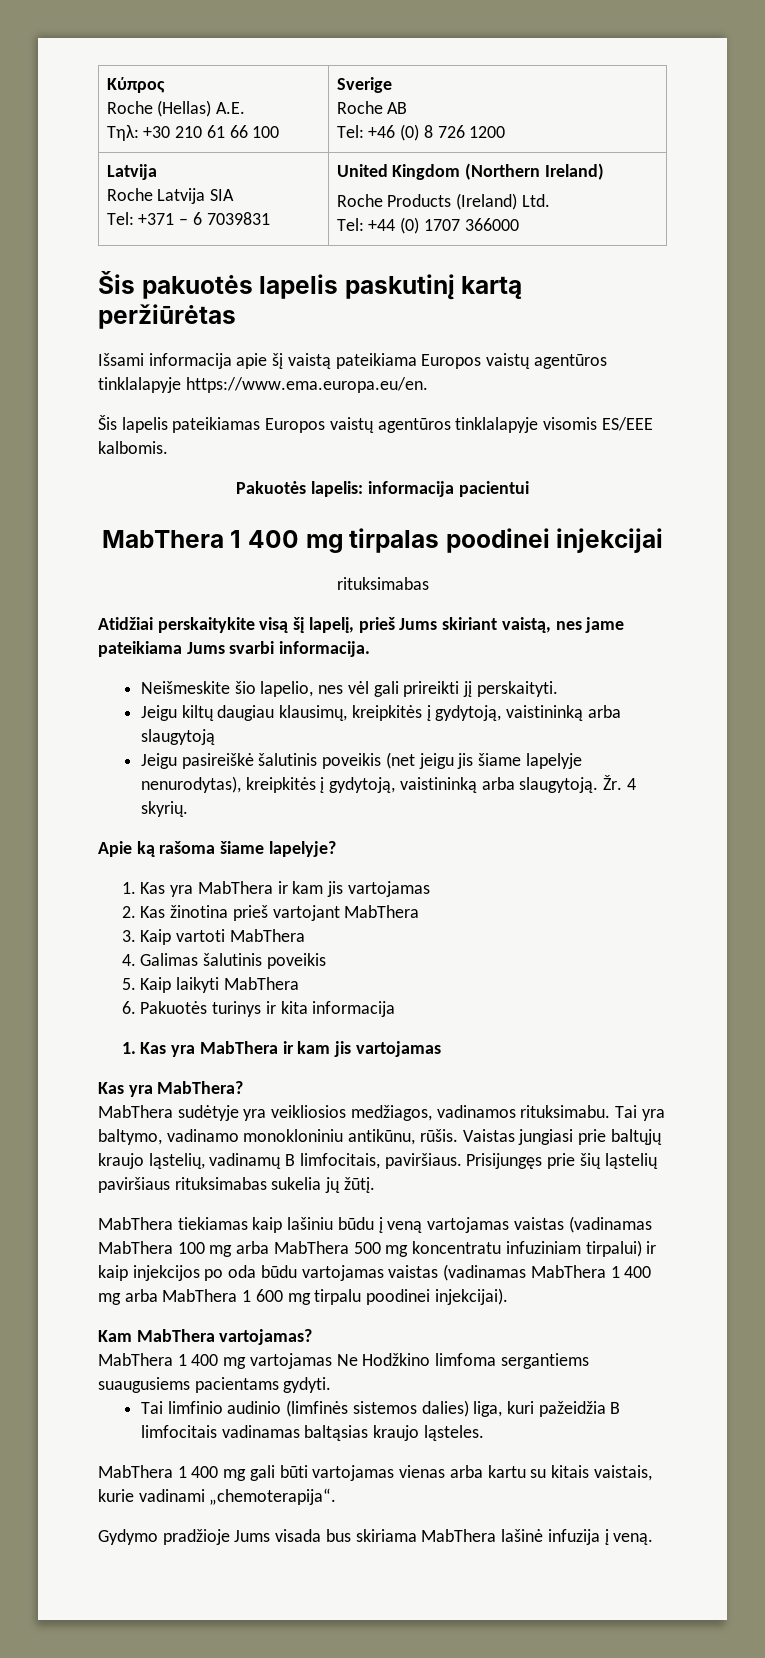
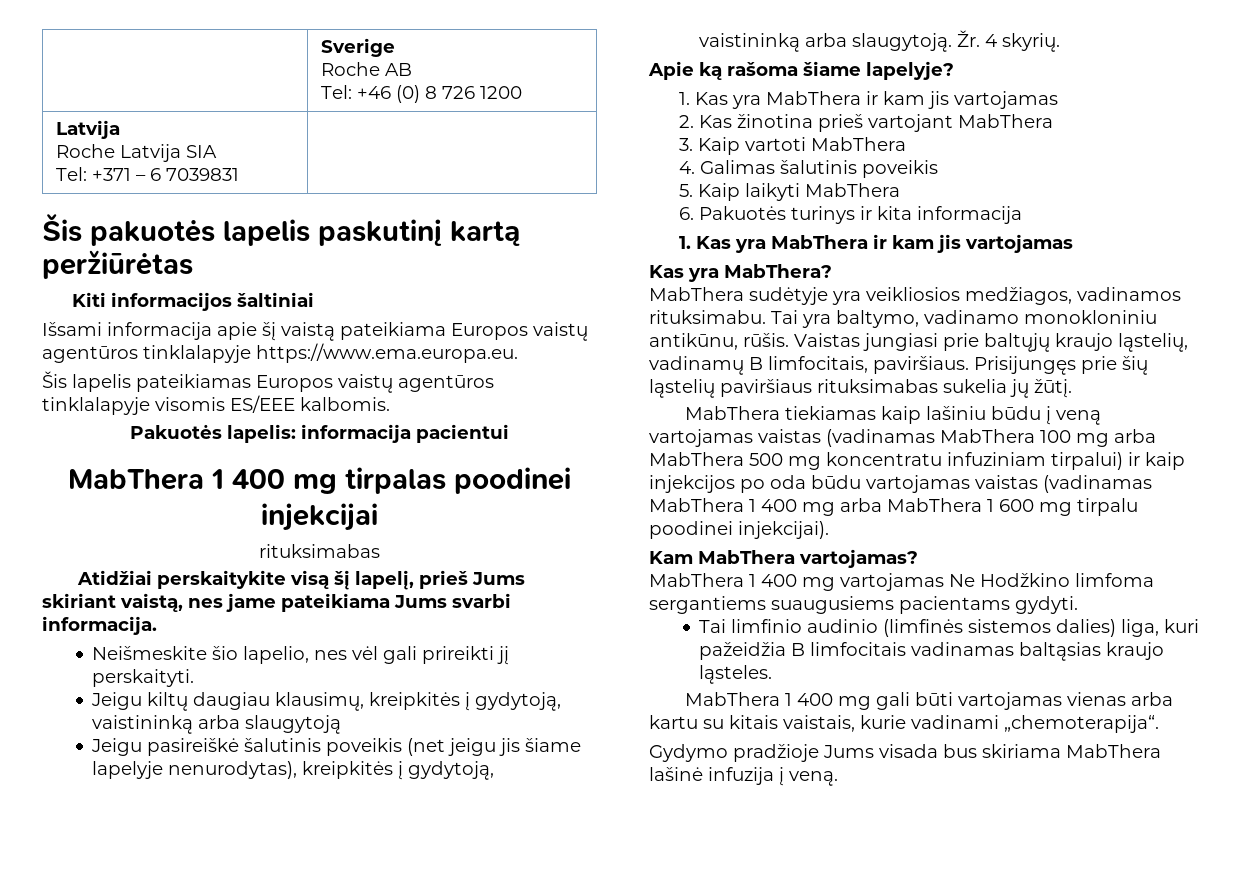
[106,77,165,93] [106,100,246,117] [106,125,280,141] Kύπρος // Roche (Hellas) A.E. // Τηλ: +30 210 61 66 100 -> (321, 47) none
[336,163,604,180] [336,193,550,210] [336,217,519,234] United Kingdom (Northern Ireland) // Roche Products (Ireland) Ltd. // Tel: +44 (0) 1707 366000 -> (240, 174) none
(236, 316) none -> [71,292,314,311] // Kiti informacijos šaltiniai
[185,377,428,393] https://www.ema.europa.eu/en. -> [256,343,518,363] https://www.ema.europa.eu.

